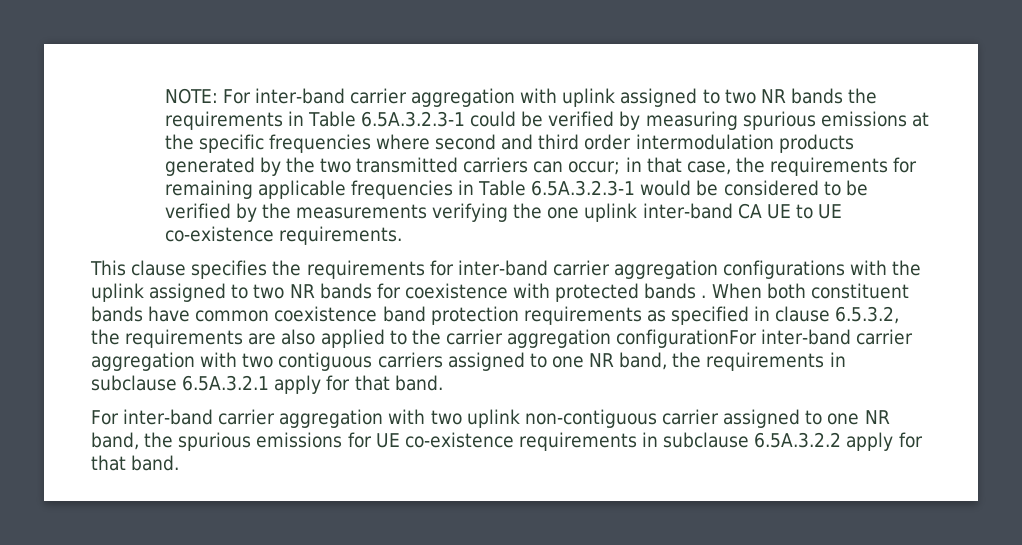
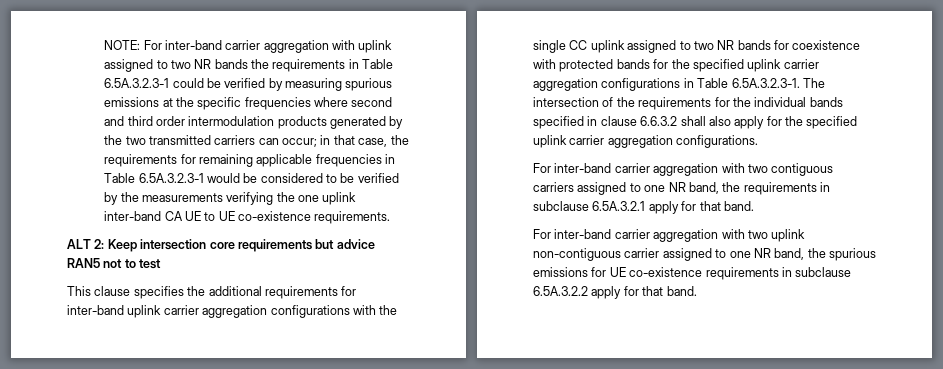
(402, 235) none -> [67,239,375,252] [67,258,162,269] // ALT 2: Keep intersection core requirements but advice RAN5 not to test
(302, 268) none -> [208,286,262,296] additional
(548, 268) none -> [127,305,162,318] uplink
(922, 268) none -> [533,40,588,53] single CC
[701,283,909,299] [91,306,900,325] [91,329,758,348] . When both constituent bands have common coexistence band protection requirements as specified in clause 6.5.3.2, the requirements are also applied to the carrier aggregation configurationFor -> [653,59,819,72] [533,78,825,91] [533,97,843,110] [533,116,858,129] [533,135,759,148] [533,163,551,173] for the specified uplink carrier aggregation configurations in Table 6.5A.3.2.3-1. The intersection of the requirements for the individual bands specified in clause 6.6.3.2 shall also apply for the specified uplink carrier aggregation configurations. // For

